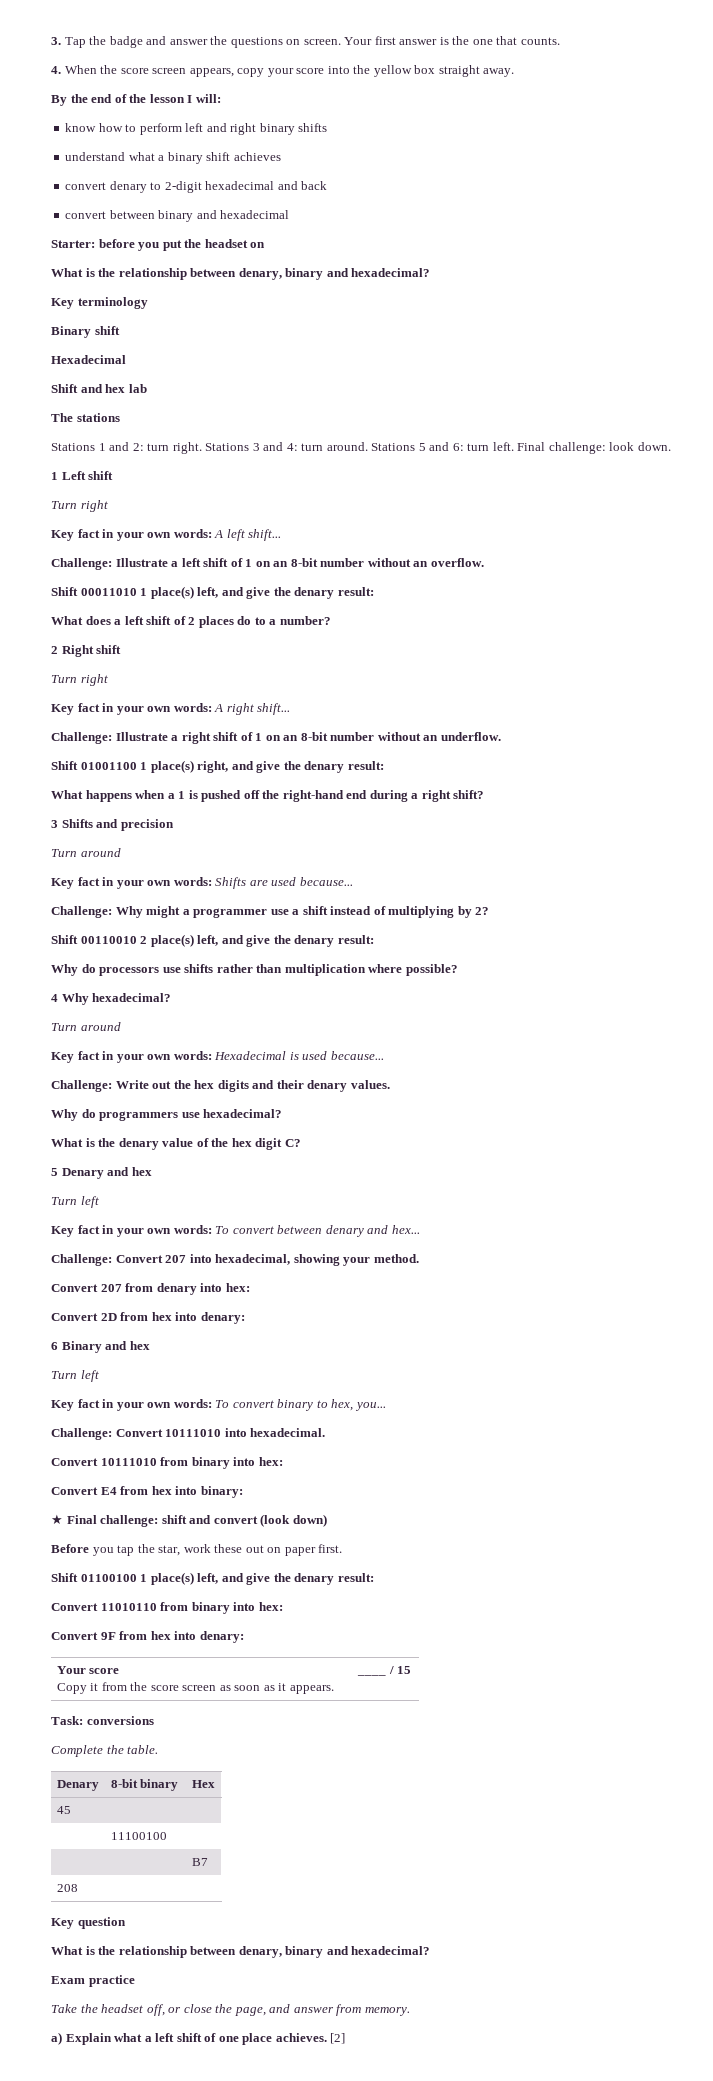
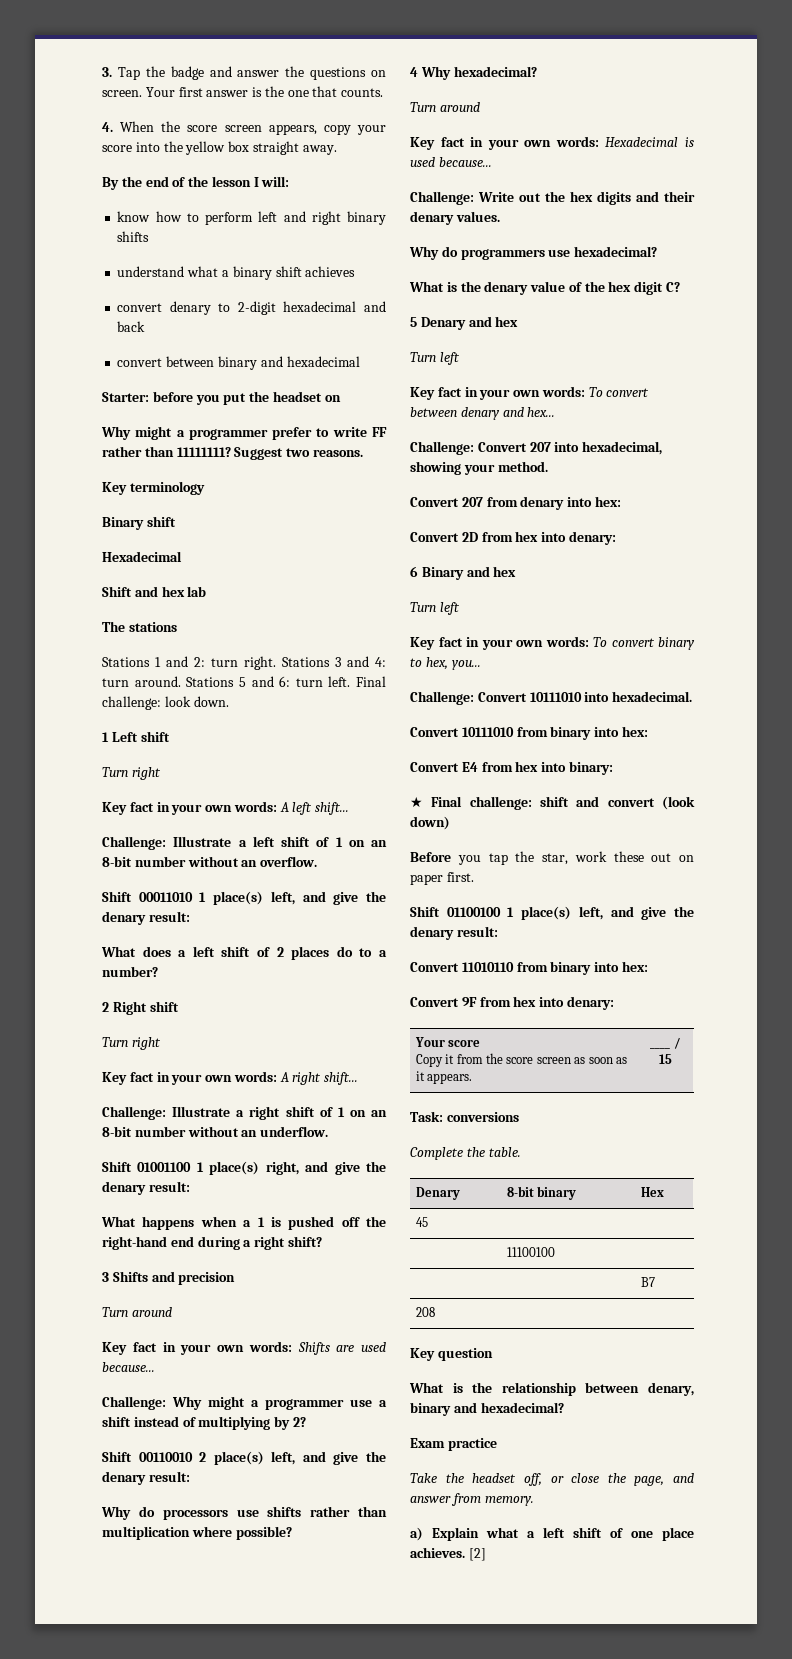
[51,268,431,280] What is the relationship between denary, binary and hexadecimal? -> [101,426,387,440] [102,446,363,460] Why might a programmer prefer to write FF rather than 11111111? Suggest two reasons.

